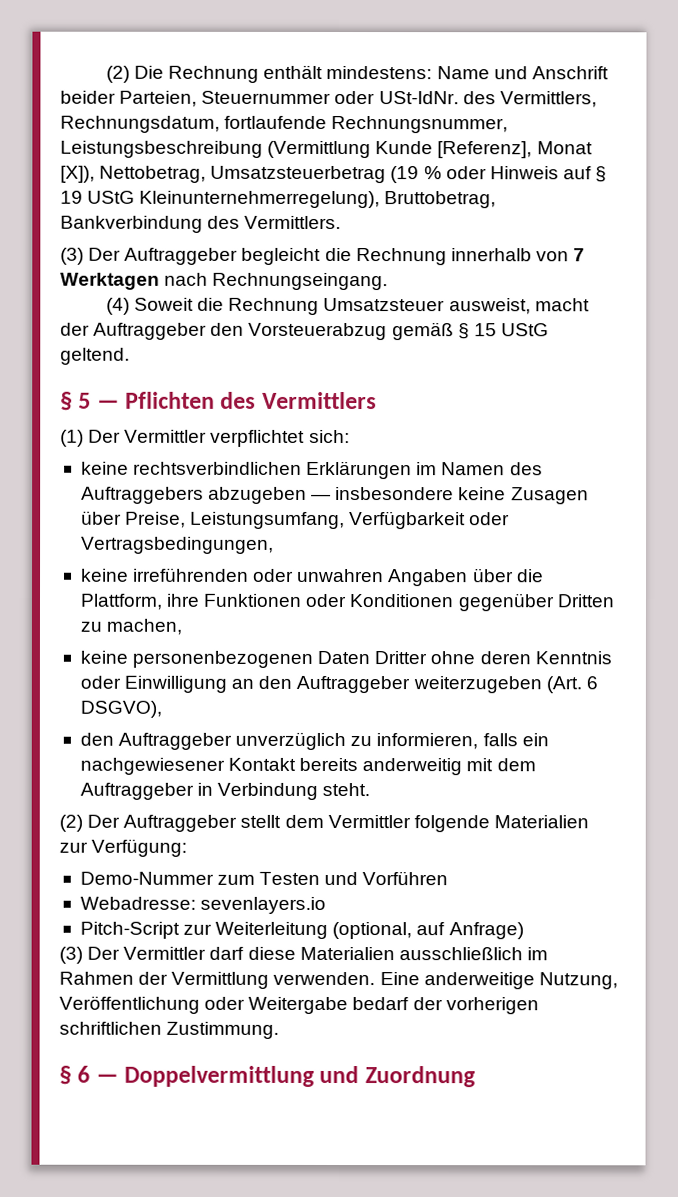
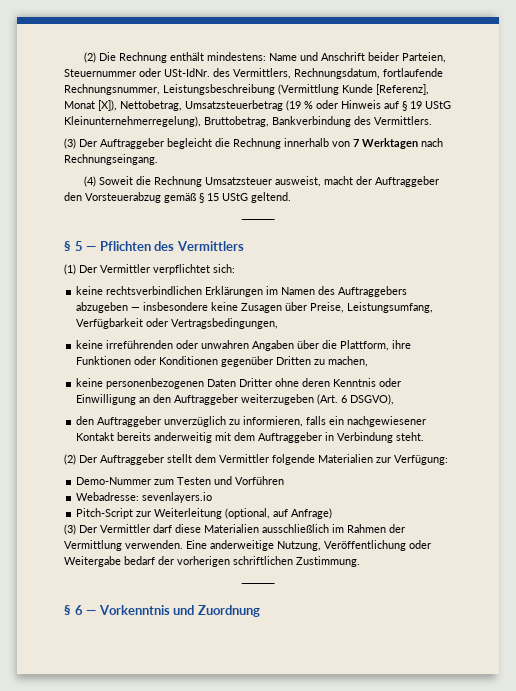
(130, 356) none -> [241,219,275,223] // ────
(280, 1030) none -> [241,583,275,587] // ────
[124,1065,316,1087] Doppelvermittlung -> [98,605,170,615] Vorkenntnis

